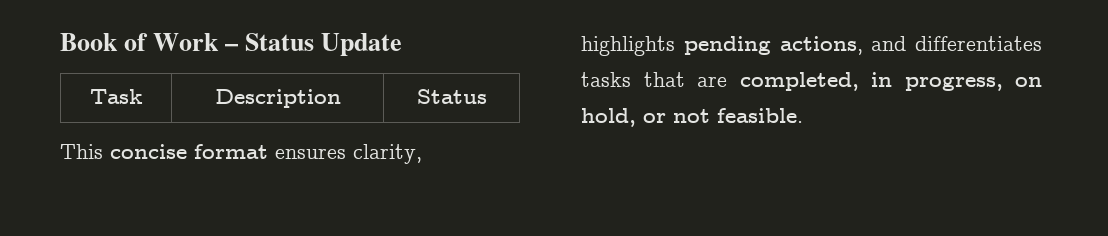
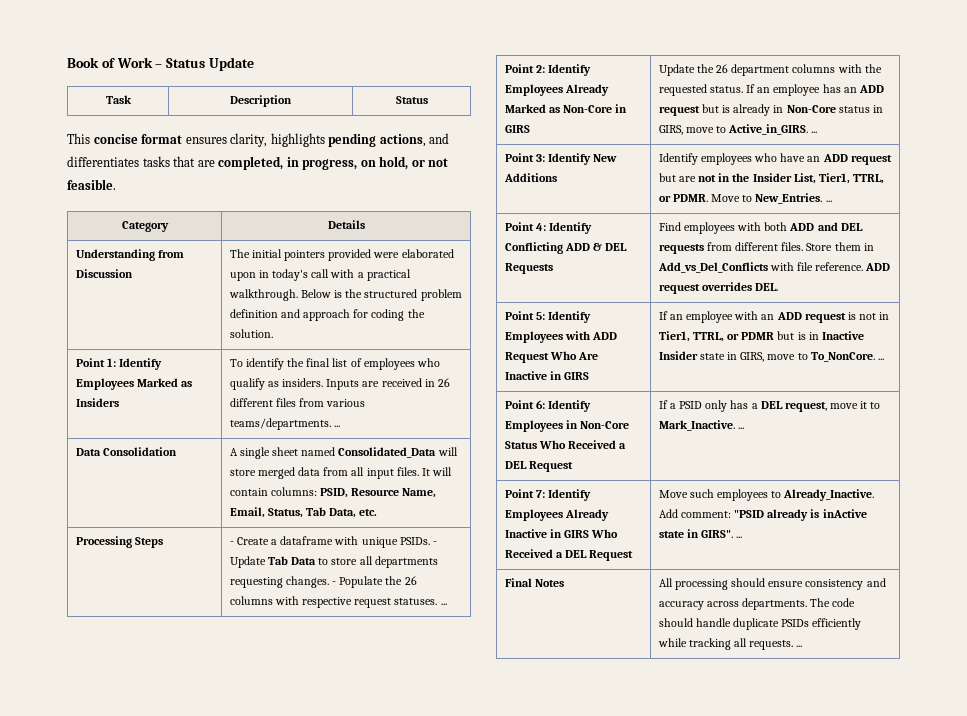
(803, 115) none -> [121,221,169,232] [327,220,365,229] [75,249,185,261] [75,269,133,278] [229,249,454,261] [229,269,411,281] [228,289,462,301] [229,309,425,321] [229,329,273,338] [75,358,163,370] [75,378,193,390] [75,398,119,407] [229,358,440,370] [229,378,450,390] [229,398,366,407] [229,418,341,430] [75,447,178,456] [229,447,458,459] [229,467,452,479] [229,487,437,498] [229,507,378,518] [75,536,164,548] [229,536,437,548] [229,556,438,568] [229,576,417,588] [229,596,447,608] [504,64,592,76] [504,84,610,96] [504,104,628,113] [504,125,530,133] [658,64,882,76] [658,84,884,96] [658,104,883,116] [658,124,818,135] [504,153,618,165] [503,173,557,182] [658,153,892,165] [658,173,884,184] [658,193,832,204] [504,222,593,234] [504,242,628,254] [504,263,553,274] [658,222,863,234] [658,242,874,254] [657,262,891,273] [658,282,779,294] [504,311,592,323] [504,331,618,343] [504,351,599,363] [504,371,590,380] [658,311,889,323] [658,331,864,342] [658,351,884,362] [504,400,592,412] [504,420,630,432] [504,440,627,449] [504,461,574,472] [658,400,881,412] [658,420,745,431] [504,489,592,501] [504,509,610,521] [504,529,619,538] [504,549,634,561] [658,489,875,501] [658,509,867,521] [658,529,743,538] [504,578,565,587] [658,578,886,590] [658,598,856,610] [658,618,862,630] [657,638,803,650] // Category | Details // Understanding from Discussion | The initial pointers provided were elaborated upon in today's call with a practical walkthrough. Below is the structured problem definition and approach for coding the solution. // Point 1: Identify Employees Marked as Insiders | To identify the final list of employees who qualify as insiders. Inputs are received in 26 different files from various teams/departments. ... // Data Consolidation | A single sheet named Consolidated_Data will store merged data from all input files. It will contain columns: PSID, Resource Name, Email, Status, Tab Data, etc. // Processing Steps | - Create a dataframe with unique PSIDs. - Update Tab Data to store all departments requesting changes. - Populate the 26 columns with respective request statuses. ... // Point 2: Identify Employees Already Marked as Non-Core in GIRS | Update the 26 department columns with the requested status. If an employee has an ADD request but is already in Non-Core status in GIRS, move to Active_in_GIRS. ... // Point 3: Identify New Additions | Identify employees who have an ADD request but are not in the Insider List, Tier1, TTRL, or PDMR. Move to New_Entries. ... // Point 4: Identify Conflicting ADD & DEL Requests | Find employees with both ADD and DEL requests from different files. Store them in Add_vs_Del_Conflicts with file reference. ADD request overrides DEL. // Point 5: Identify Employees with ADD Request Who Are Inactive in GIRS | If an employee with an ADD request is not in Tier1, TTRL, or PDMR but is in Inactive Insider state in GIRS, move to To_NonCore. ... // Point 6: Identify Employees in Non-Core Status Who Received a DEL Request | If a PSID only has a DEL request, move it to Mark_Inactive. ... // Point 7: Identify Employees Already Inactive in GIRS Who Received a DEL Request | Move such employees to Already_Inactive. Add comment: "PSID already is inActive state in GIRS". ... // Final Notes | All processing should ensure consistency and accuracy across departments. The code should handle duplicate PSIDs efficiently while tracking all requests. ...

